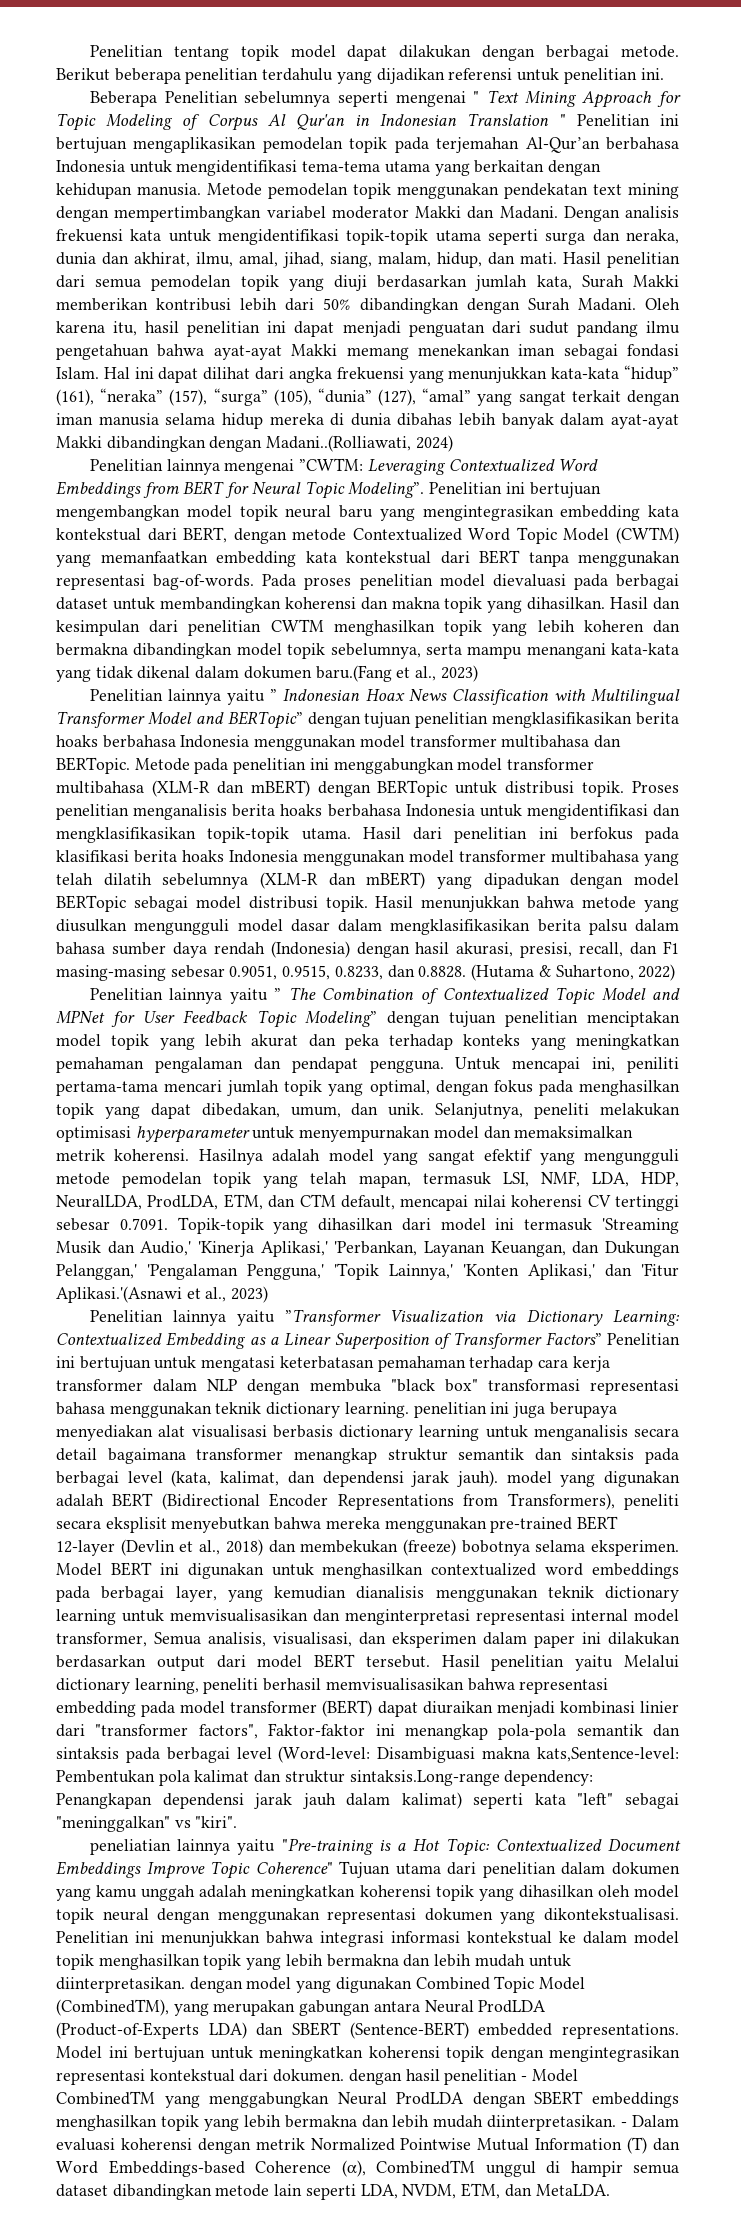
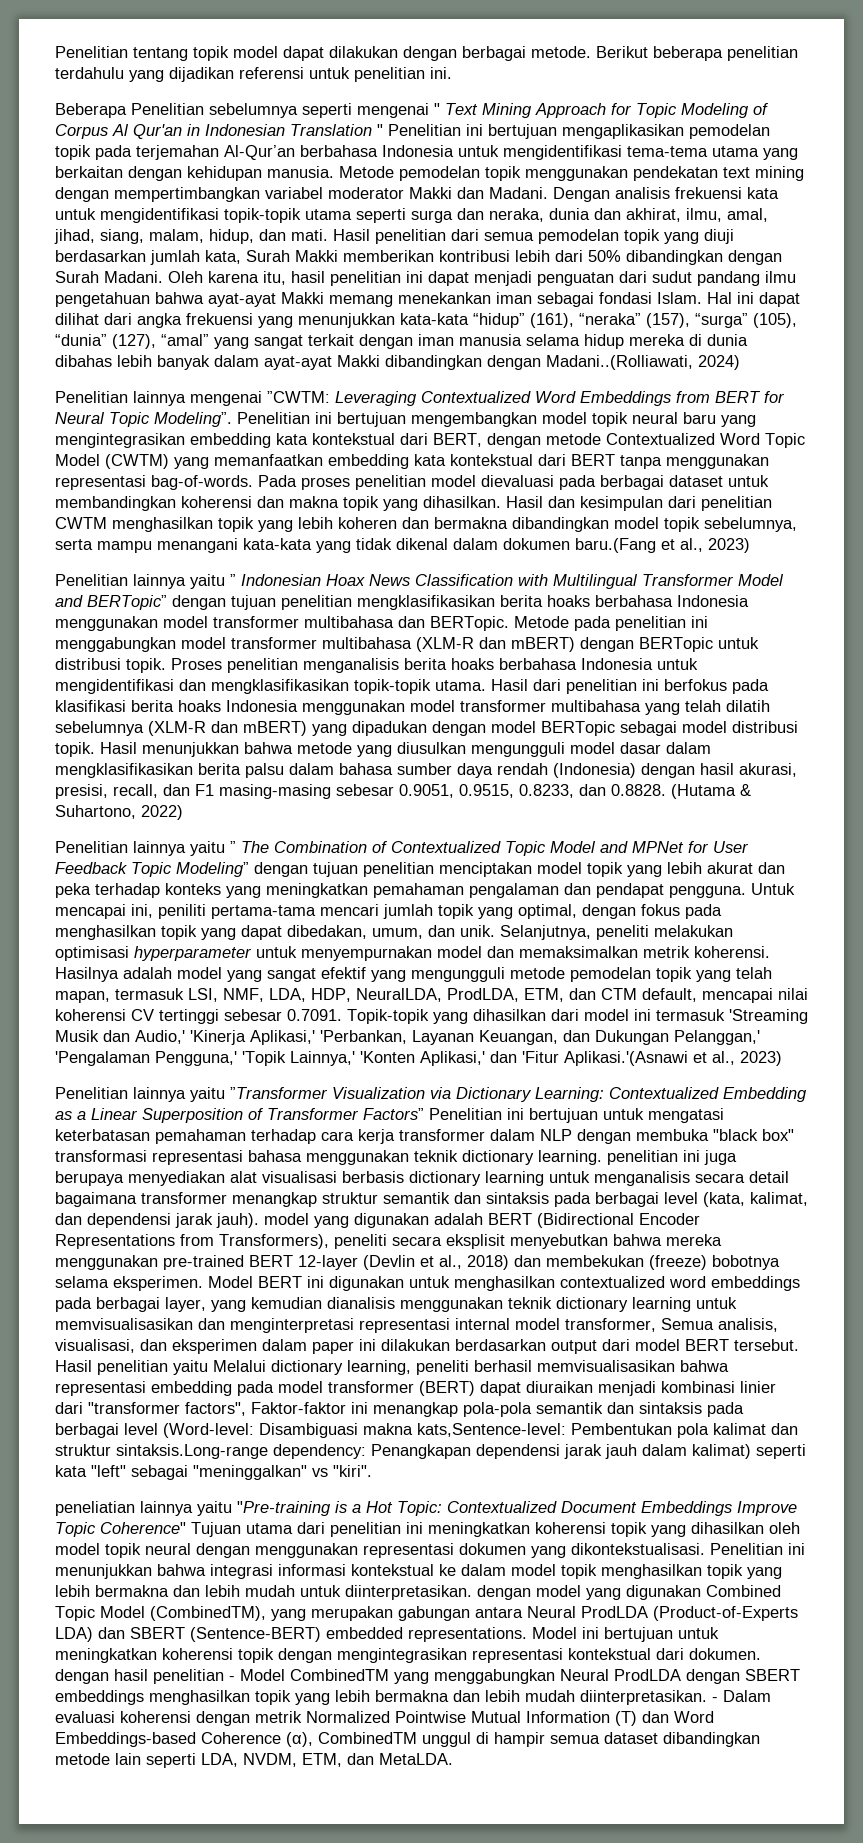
[561,1862,680,1875] [56,1885,248,1901] dalam dokumen yang kamu unggah adalah -> [406,1522,423,1534] ini

